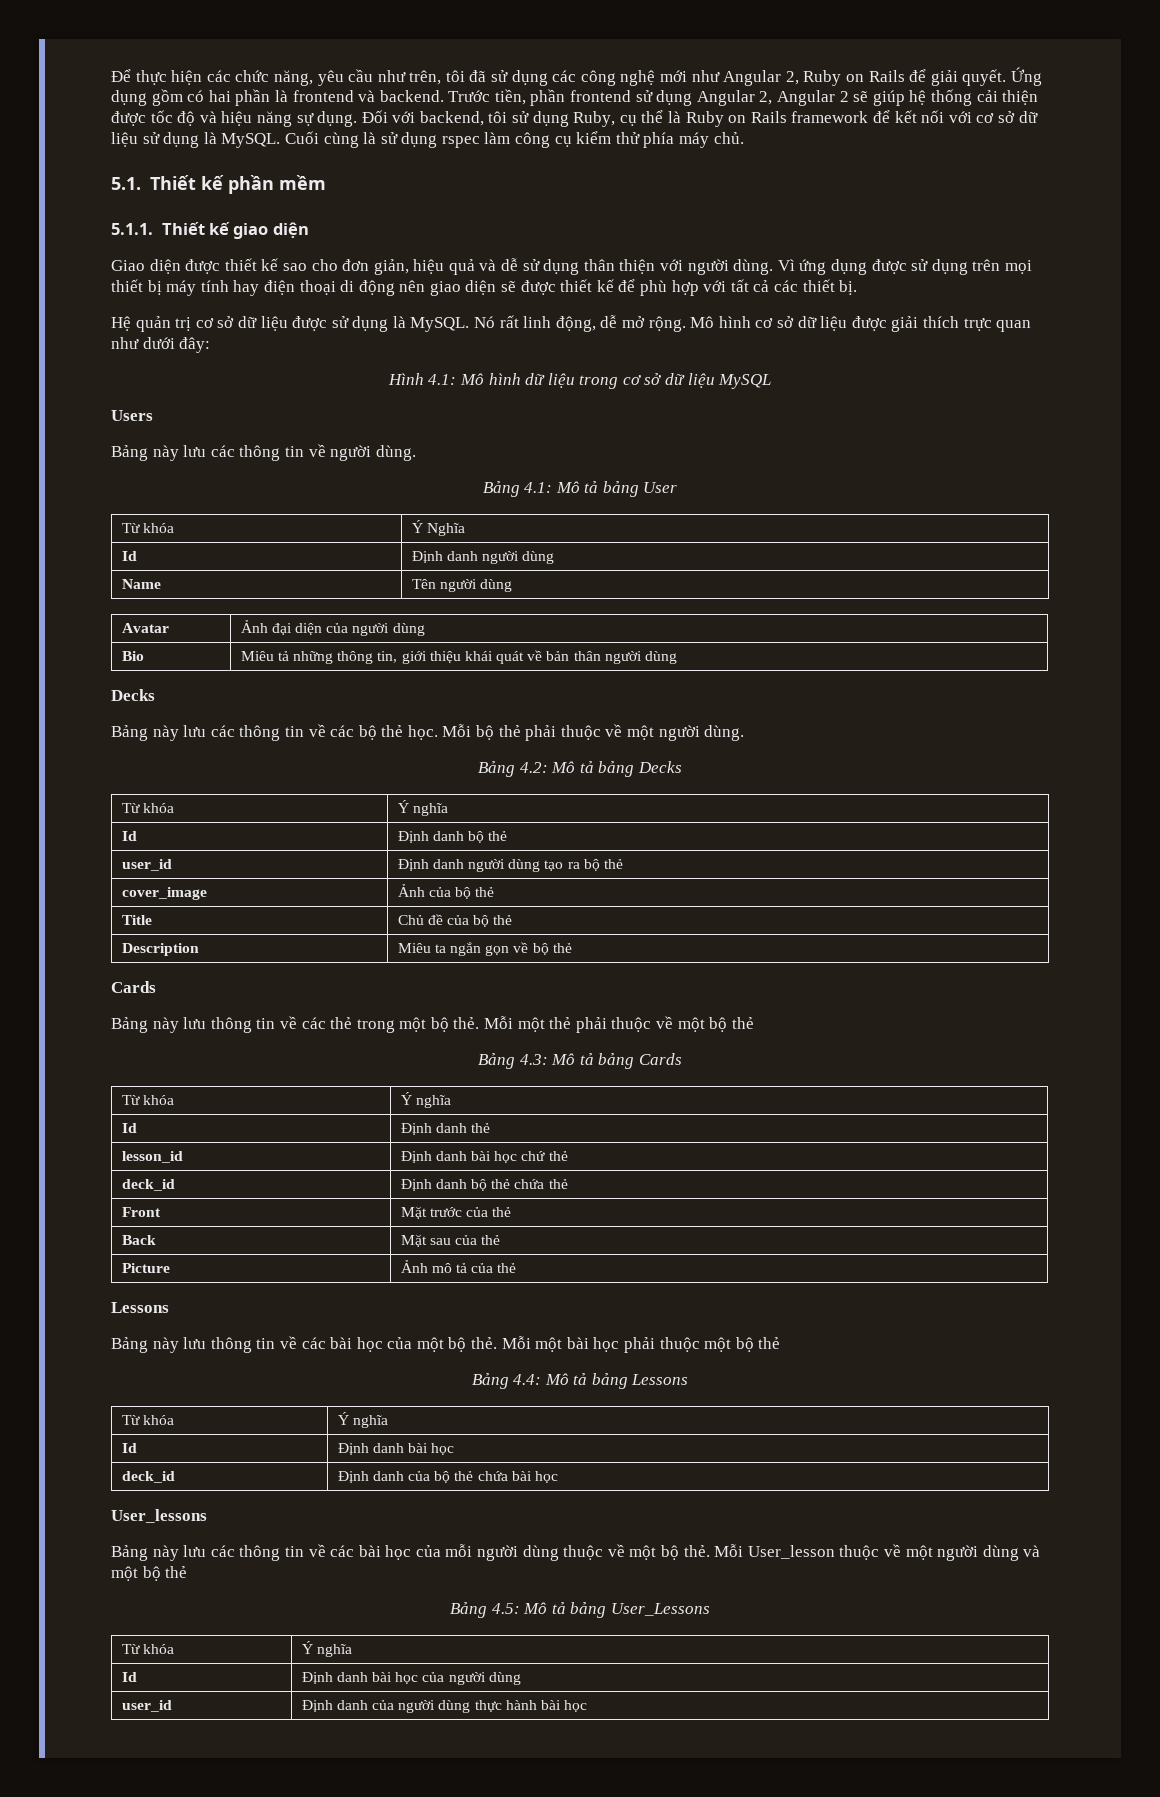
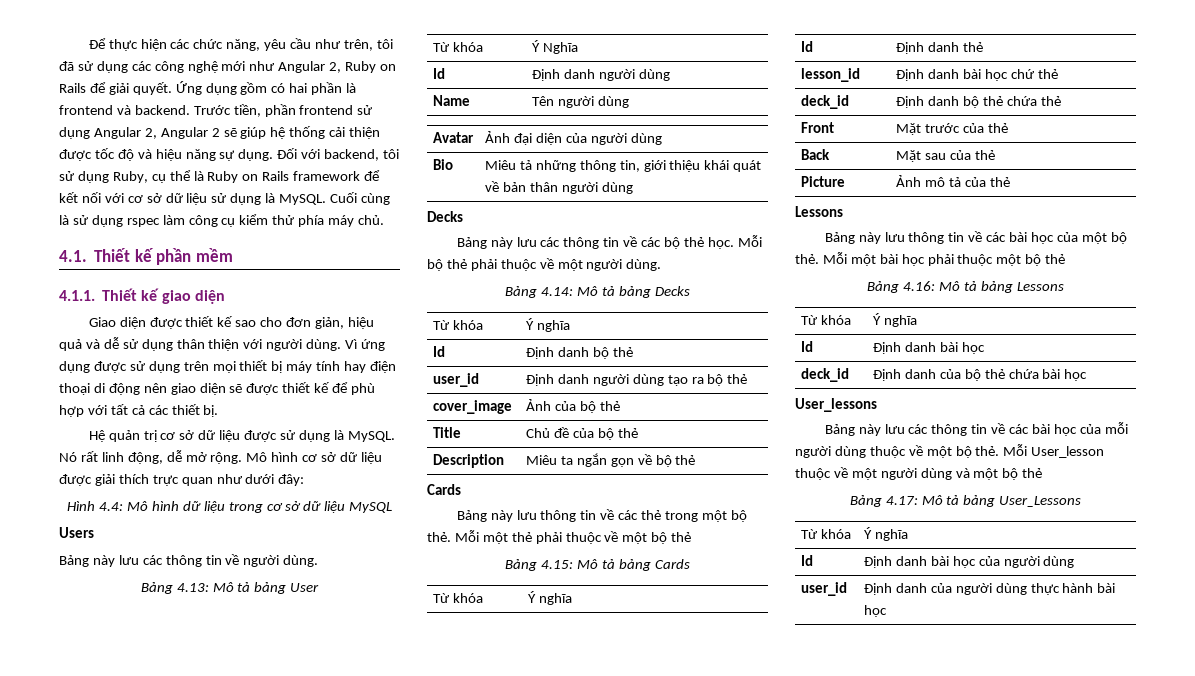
[111,177,141,190] 5.1. -> [59,250,87,262] 4.1.
[111,223,153,235] 5.1.1. -> [59,290,95,301] 4.1.1.
[428,374,457,385] 4.1: -> [99,502,124,511] 4.4:
[524,482,553,493] 4.1: -> [176,583,209,592] 4.13:
[519,762,548,773] 4.2: -> [541,287,574,296] 4.14:
[519,1054,548,1065] 4.3: -> [541,560,574,569] 4.15:
[513,1374,542,1385] 4.4: -> [903,281,936,291] 4.16:
[491,1603,520,1614] 4.5: -> [885,496,918,505] 4.17:

